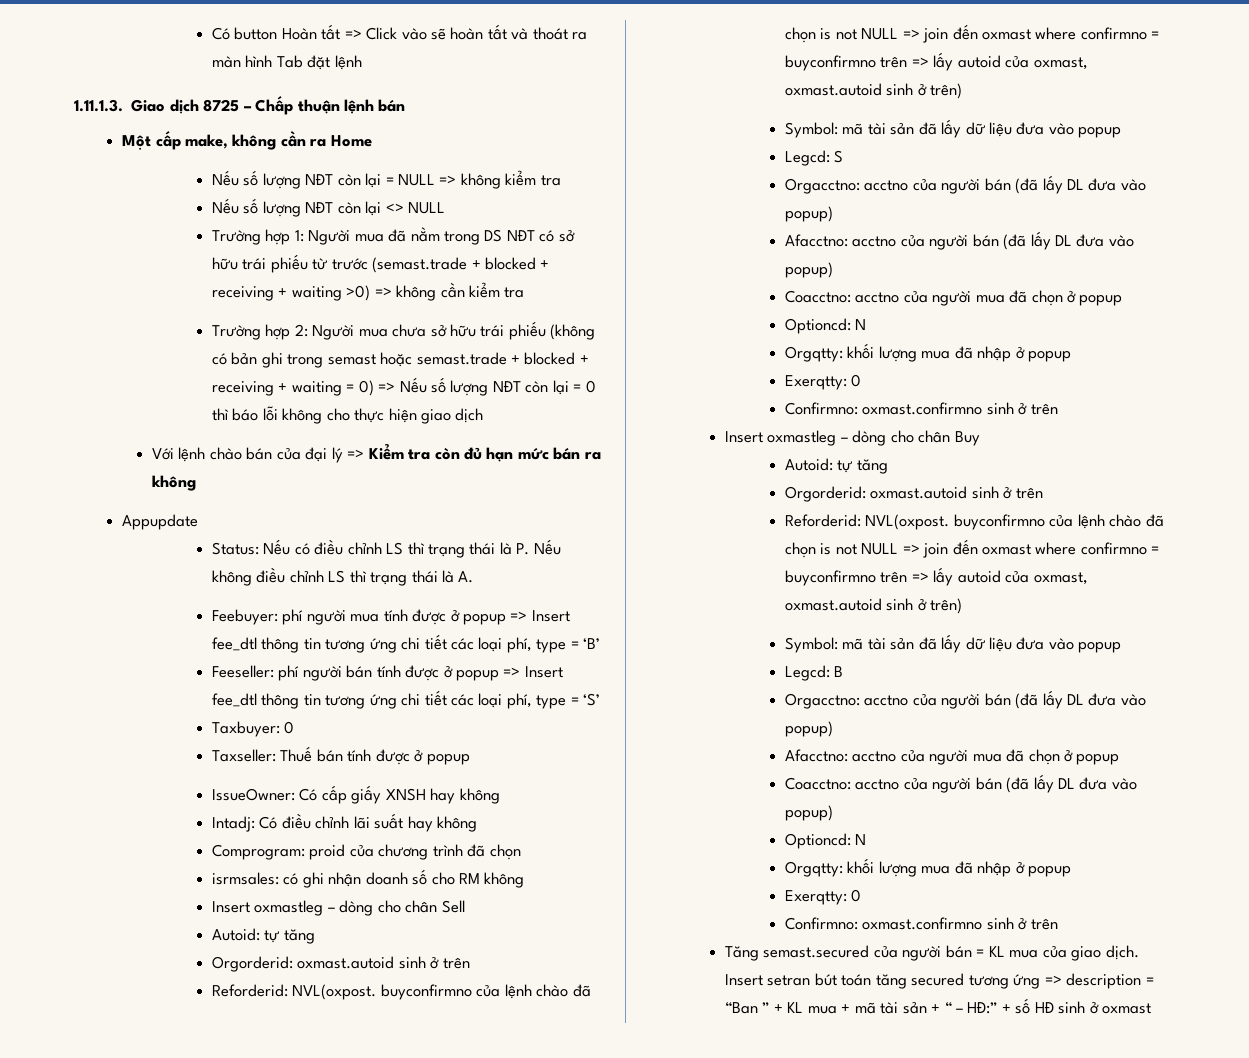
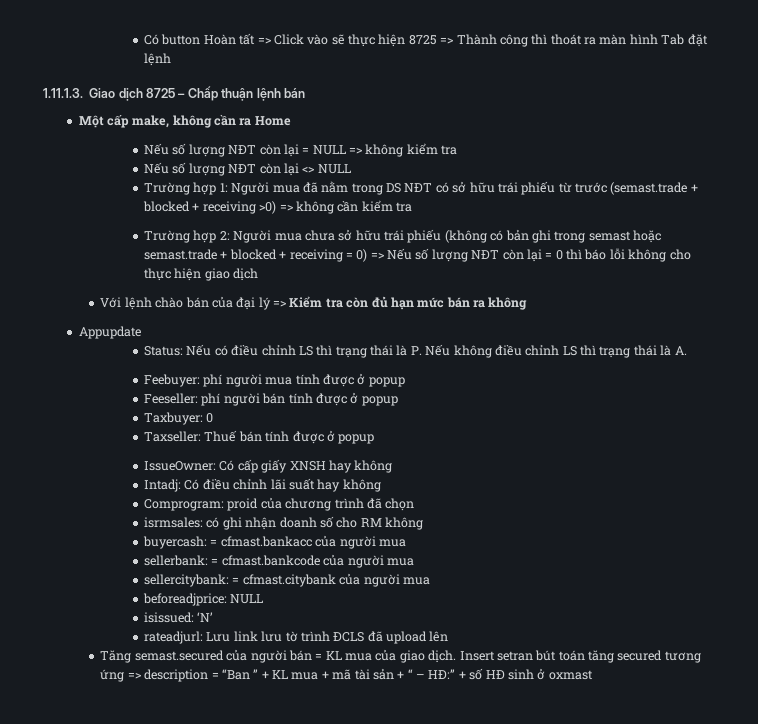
[450,24,529,40] hoàn tất và -> [348,34,548,47] thực hiện 8725 => Thành công thì
[278,286,342,301] + waiting -> (256, 207) none
[278,381,342,396] + waiting -> (343, 255) none
[510,610,570,622] [211,634,601,653] => Insert fee_dtl thông tin tương ứng chi tiết các loại phí, type = ‘B’ -> (405, 382) none
[503,666,563,678] [211,690,601,709] => Insert fee_dtl thông tin tương ứng chi tiết các loại phí, type = ‘S’ -> (398, 401) none
[211,900,465,916] [211,928,315,944] [211,956,470,972] [211,984,591,1000] [784,24,1160,43] [784,52,1088,71] [784,83,963,99] [784,119,1122,138] [784,150,844,166] [784,175,1146,194] [784,206,833,222] [784,231,1134,250] [784,262,833,278] [784,290,1123,306] [784,318,867,334] [784,343,1071,362] [784,374,862,390] [784,402,1058,415] [724,430,980,446] [784,458,888,474] [784,486,1043,502] [784,514,1164,530] [784,539,1160,558] [784,567,1088,586] [784,598,963,614] [784,634,1122,653] [784,665,844,681] [784,690,1146,709] [784,721,833,737] [784,749,1120,765] [784,774,1137,793] [784,805,833,821] [784,833,867,849] [784,858,1071,877] [784,889,862,905] [784,917,1058,930] Insert oxmastleg – dòng cho chân Sell // Autoid: tự tăng // Orgorderid: oxmast.autoid sinh ở trên // Reforderid: NVL(oxpost. buyconfirmno của lệnh chào đã chọn is not NULL => join đến oxmast where confirmno = buyconfirmno trên => lấy autoid của oxmast, oxmast.autoid sinh ở trên) // Symbol: mã tài sản đã lấy dữ liệu đưa vào popup // Legcd: S // Orgacctno: acctno của người bán (đã lấy DL đưa vào popup) // Afacctno: acctno của người bán (đã lấy DL đưa vào popup) // Coacctno: acctno của người mua đã chọn ở popup // Optioncd: N // Orgqtty: khối lượng mua đã nhập ở popup // Exerqtty: 0 // Confirmno: oxmast.confirmno sinh ở trên // Insert oxmastleg – dòng cho chân Buy // Autoid: tự tăng // Orgorderid: oxmast.autoid sinh ở trên // Reforderid: NVL(oxpost. buyconfirmno của lệnh chào đã chọn is not NULL => join đến oxmast where confirmno = buyconfirmno trên => lấy autoid của oxmast, oxmast.autoid sinh ở trên) // Symbol: mã tài sản đã lấy dữ liệu đưa vào popup // Legcd: B // Orgacctno: acctno của người bán (đã lấy DL đưa vào popup) // Afacctno: acctno của người mua đã chọn ở popup // Coacctno: acctno của người bán (đã lấy DL đưa vào popup) // Optioncd: N // Orgqtty: khối lượng mua đã nhập ở popup // Exerqtty: 0 // Confirmno: oxmast.confirmno sinh ở trên -> [143,535,406,549] [144,554,414,568] [144,573,430,587] [143,593,264,606] [144,612,214,623] [144,631,449,644] buyercash: = cfmast.bankacc của người mua // sellerbank: = cfmast.bankcode của người mua // sellercitybank: = cfmast.citybank của người mua // beforeadjprice: NULL // isissued: ‘N’ // rateadjurl: Lưu link lưu tờ trình ĐCLS đã upload lên

